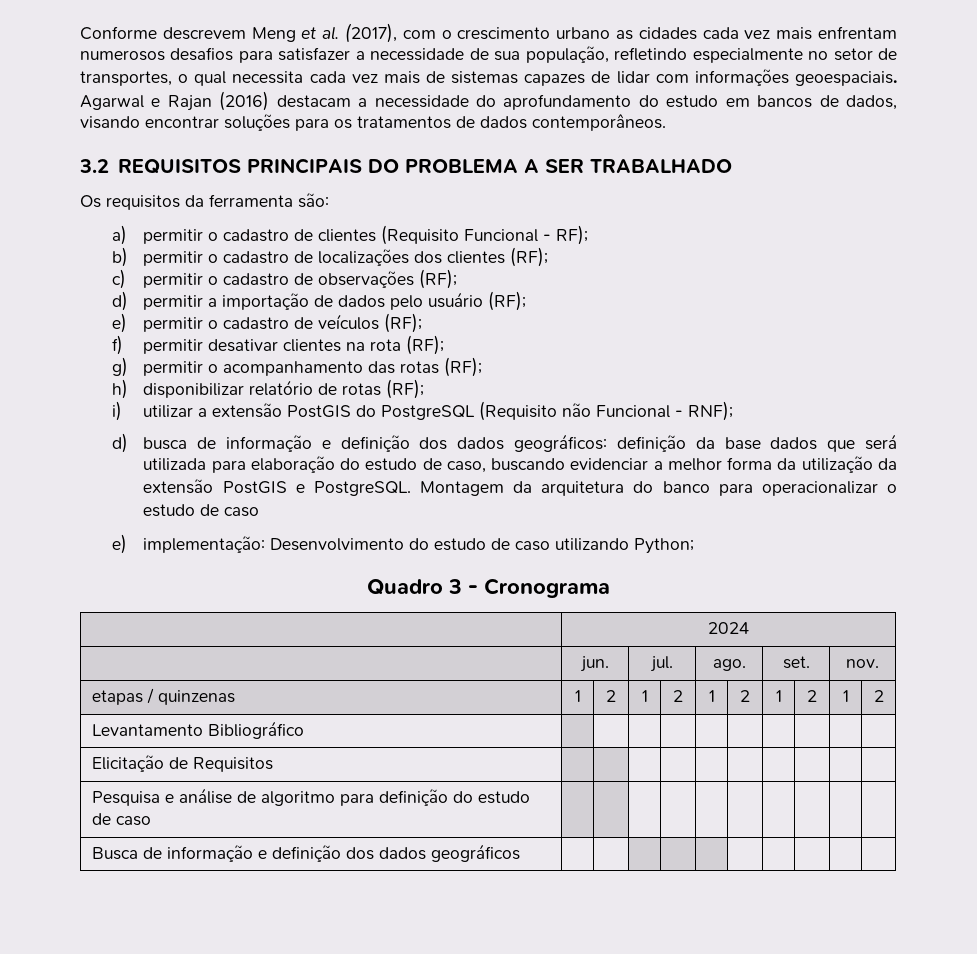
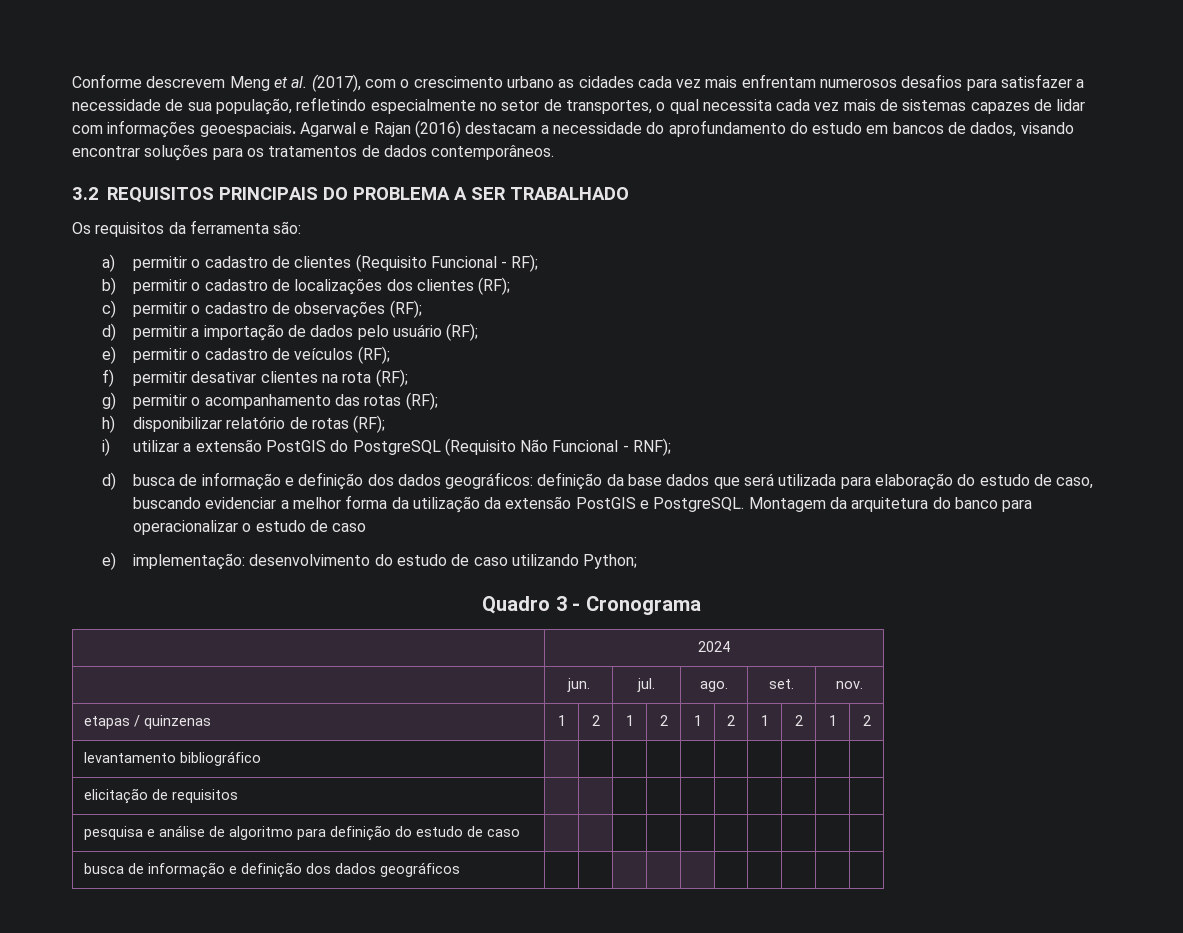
[562,403,592,417] não -> [520,439,549,452] Não
[270,538,405,551] Desenvolvimento -> [249,554,371,566] desenvolvimento
[91,721,304,739] [91,755,273,772] [91,791,160,806] Levantamento Bibliográfico | | | | | | | | | | // Elicitação de Requisitos | | | | | | | | | | // Pesquisa -> [84,751,262,766] [84,788,239,804] [84,826,144,840] levantamento bibliográfico | | | | | | | | | | // elicitação de requisitos | | | | | | | | | | // pesquisa
[91,847,138,860] Busca -> [84,863,125,874] busca

